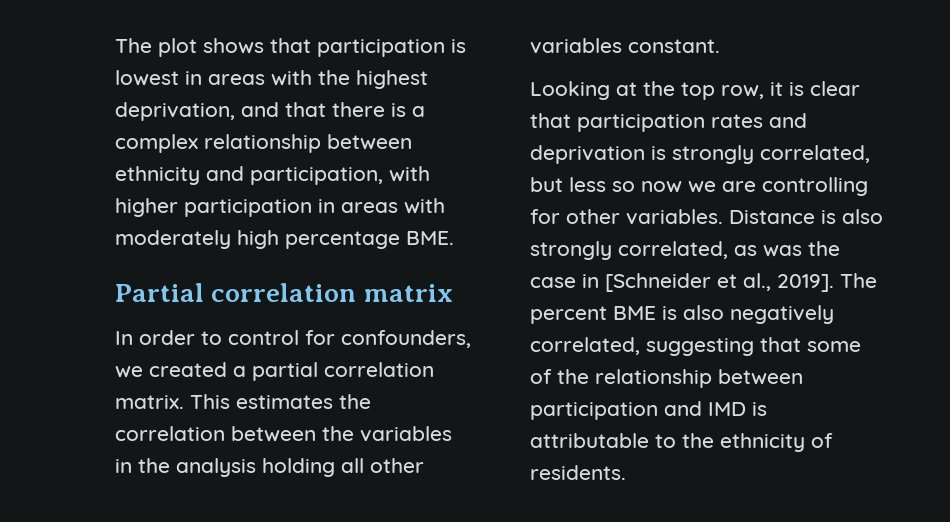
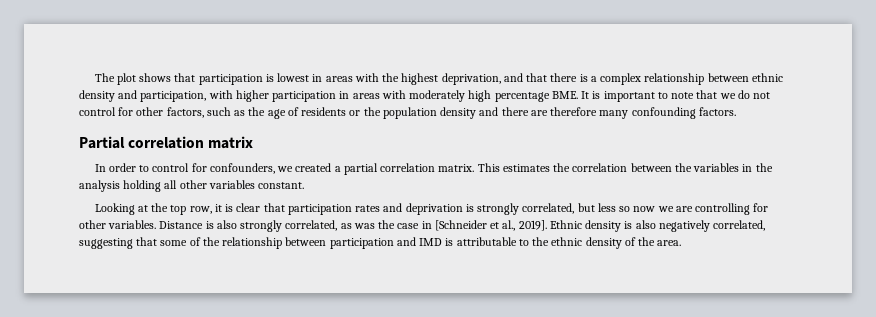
[115,166,200,185] ethnicity -> [751,73,783,82] [79,90,115,102] ethnic density
(454, 238) none -> [581,90,771,102] [79,107,736,119] It is important to note that we do not control for other factors, such as the age of residents or the population density and there are therefore many confounding factors.
[840,273,877,288] [530,306,656,324] The percent BME -> [549,220,622,232] Ethnic density
[720,433,833,452] [530,465,626,480] ethnicity of residents. -> [551,237,682,249] ethnic density of the area.

